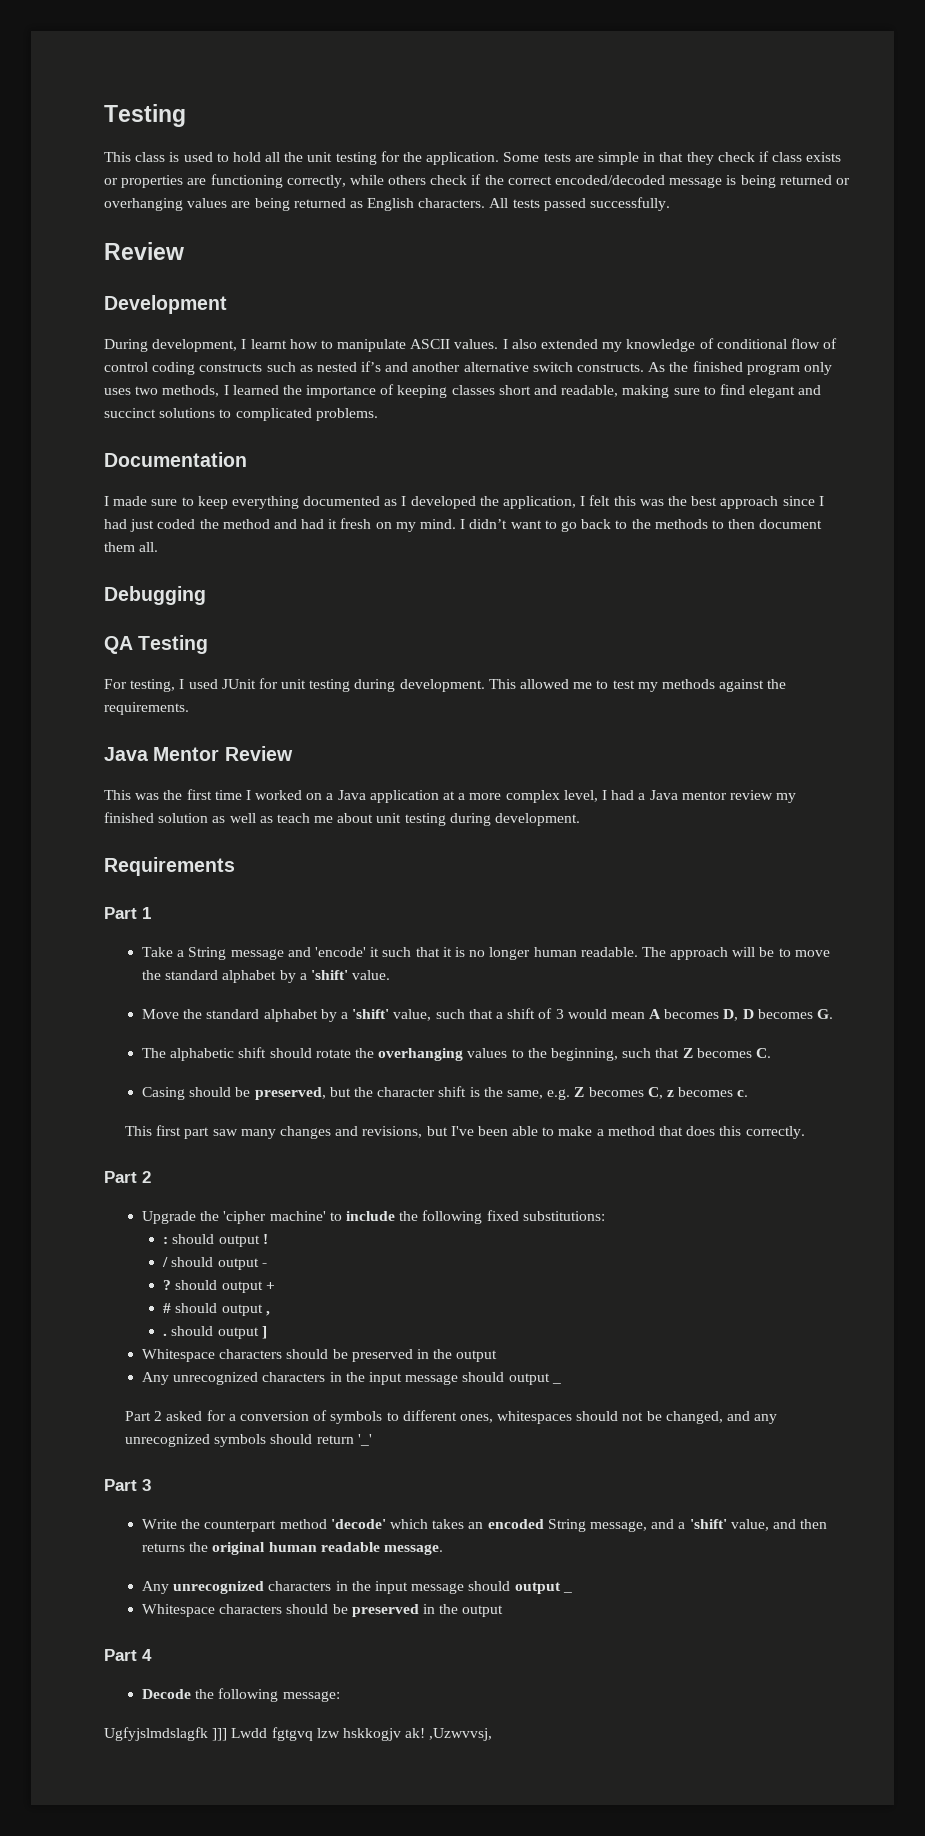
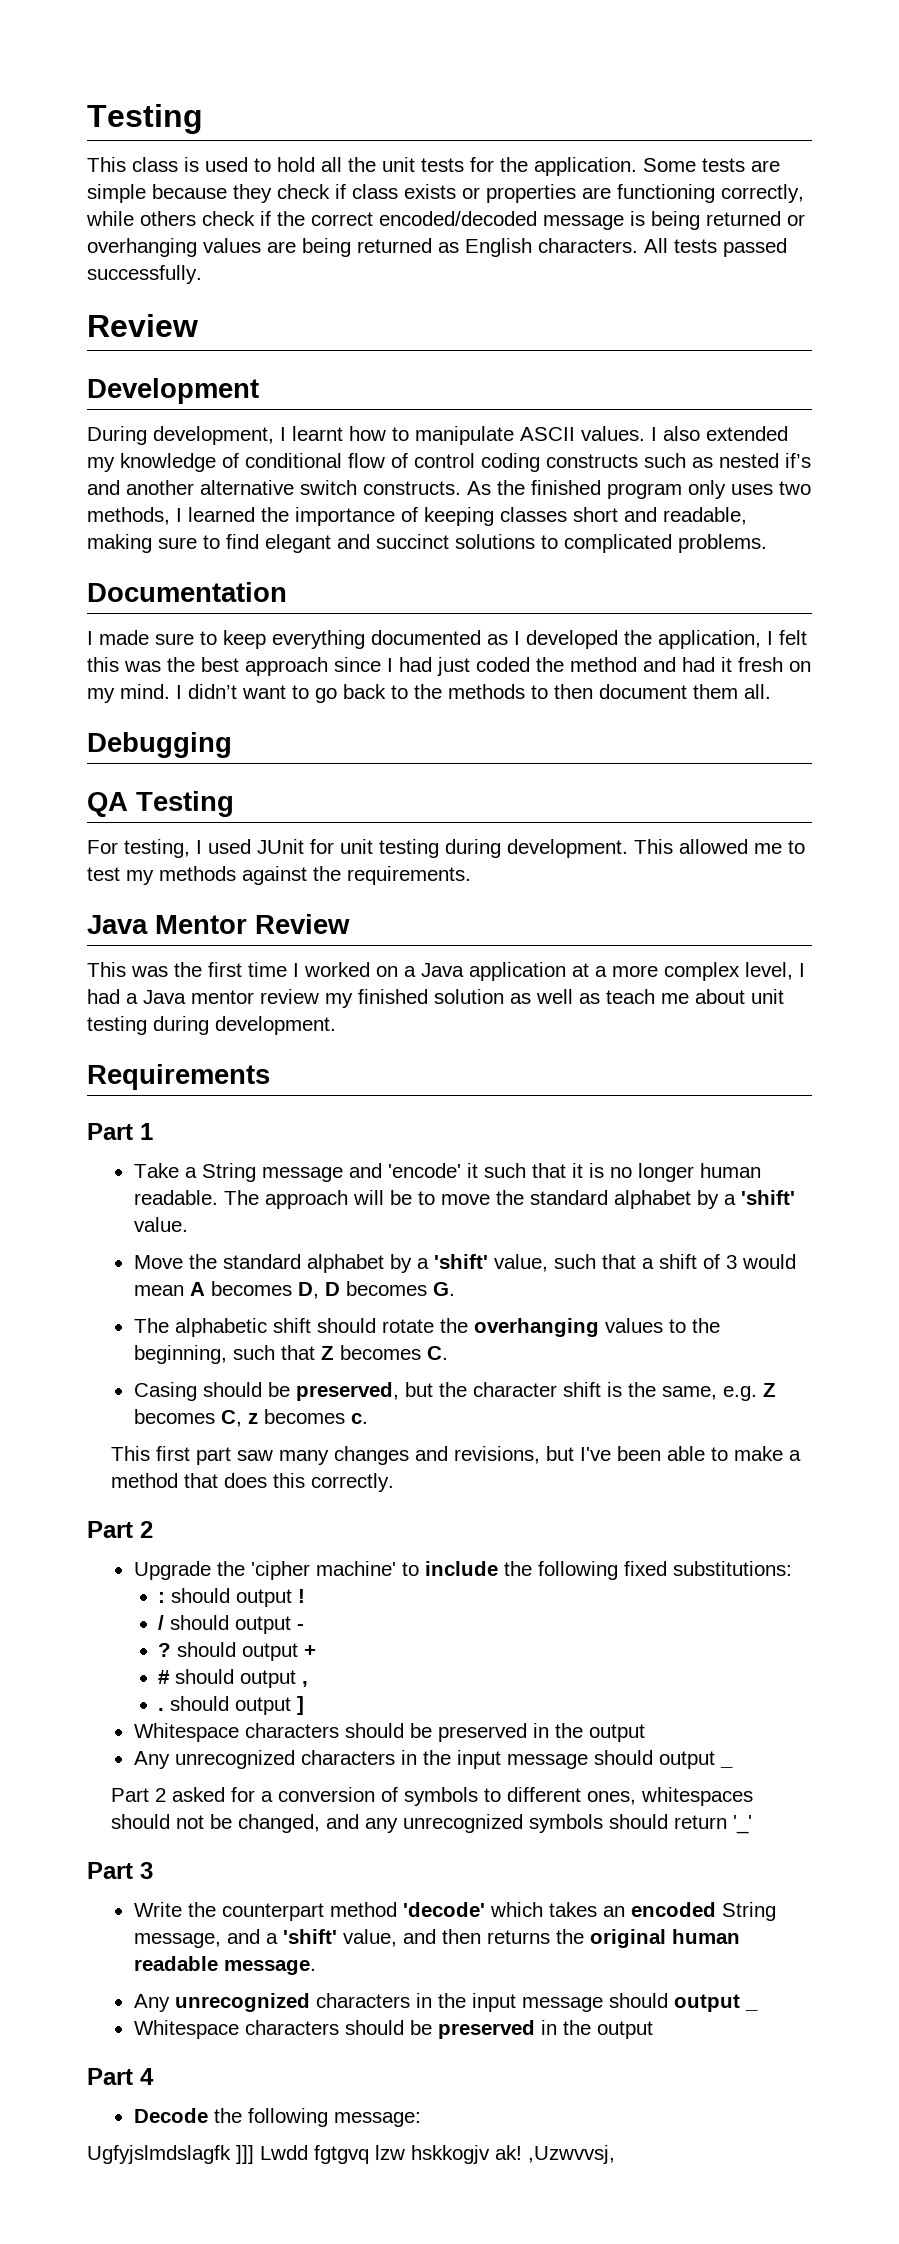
[335,152,377,165] testing -> [421,158,464,172] tests
[643,152,684,162] in that -> [152,184,227,199] because

